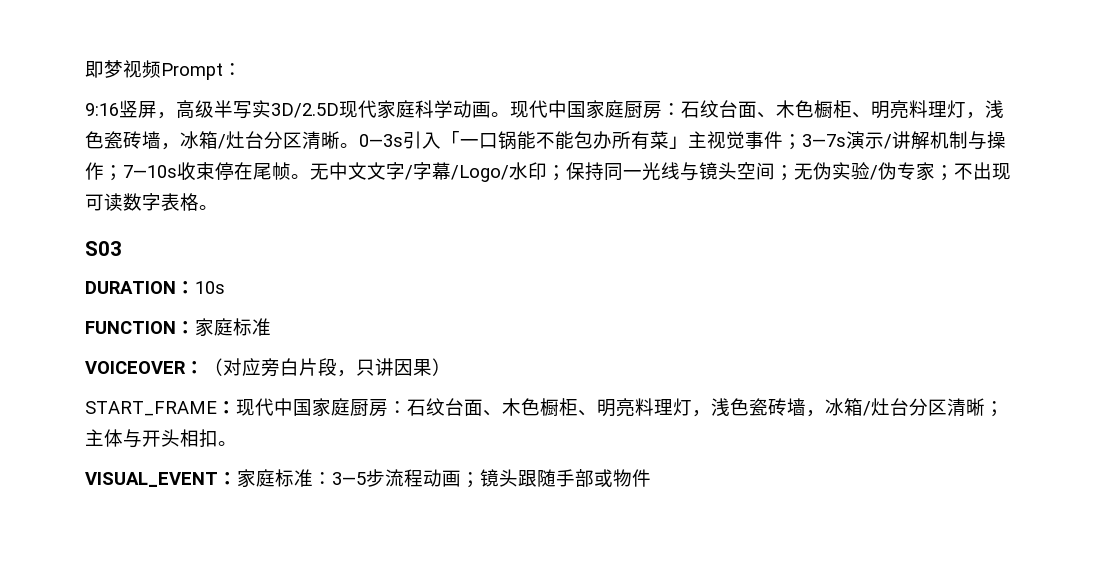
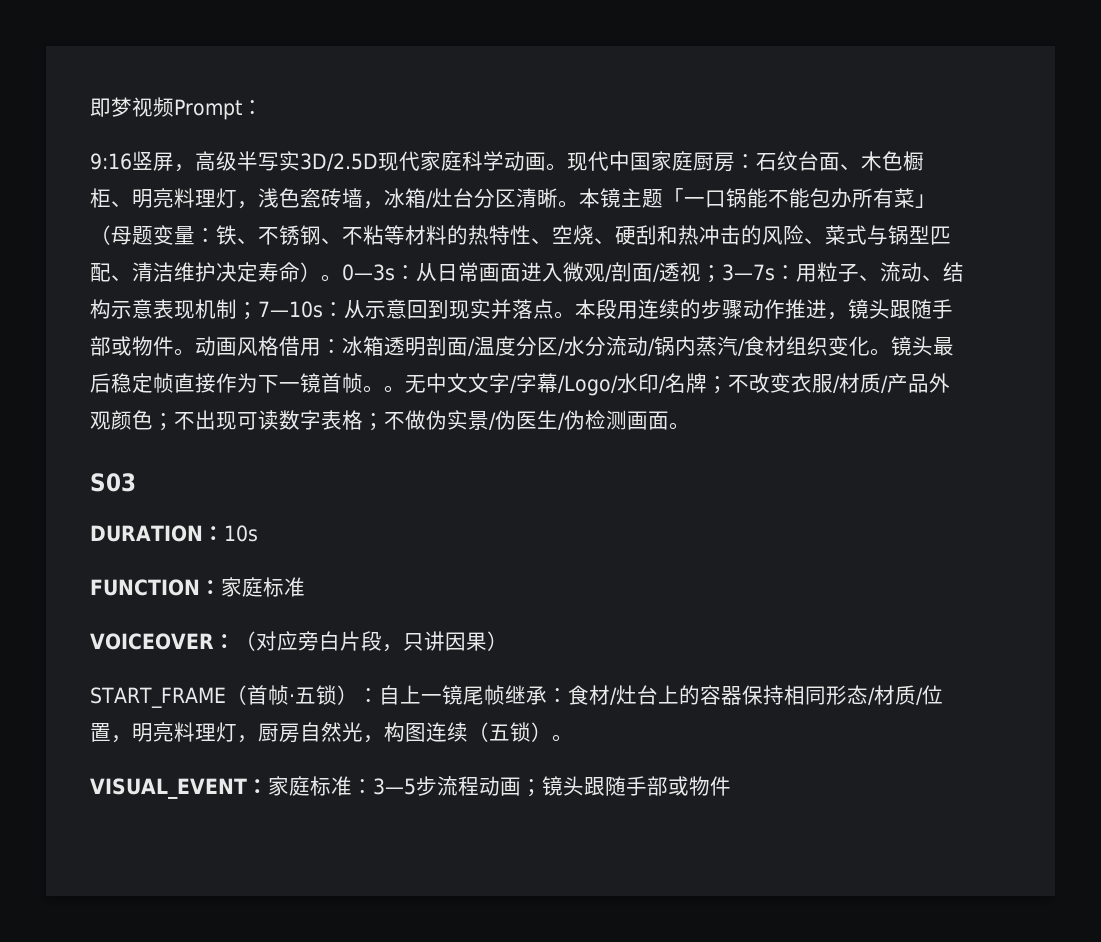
[359,131,441,149] 0—3s引入 -> [579,188,663,208] 本镜主题
[688,131,1006,150] [85,162,291,181] 主视觉事件；3—7s演示/讲解机制与操作；7—10s收束停在尾帧 -> [90,225,951,246] [90,262,964,283] [90,299,953,320] [90,336,954,356] [90,373,384,393] （母题变量：铁、不锈钢、不粘等材料的热特性、空烧、硬刮和热冲击的风险、菜式与锅型匹配、清洁维护决定寿命）。0—3s：从日常画面进入微观/剖面/透视；3—7s：用粒子、流动、结构示意表现机制；7—10s：从示意回到现实并落点。本段用连续的步骤动作推进，镜头跟随手部或物件。动画风格借用：冰箱透明剖面/温度分区/水分流动/锅内蒸汽/食材组织变化。镜头最后稳定帧直接作为下一镜首帧。
[547,162,935,181] ；保持同一光线与镜头空间；无伪实验/伪专家 -> [659,373,950,394] [90,410,153,430] /名牌；不改变衣服/材质/产品外观颜色
(199, 202) none -> [363,410,669,431] ；不做伪实景/伪医生/伪检测画面
[217,398,1004,417] [85,429,218,448] ：现代中国家庭厨房：石纹台面、木色橱柜、明亮料理灯，浅色瓷砖墙，冰箱/灶台分区清晰；主体与开头相扣 -> [225,685,943,705] [90,722,552,743] （首帧·五锁）：自上一镜尾帧继承：食材/灶台上的容器保持相同形态/材质/位置，明亮料理灯，厨房自然光，构图连续（五锁）

